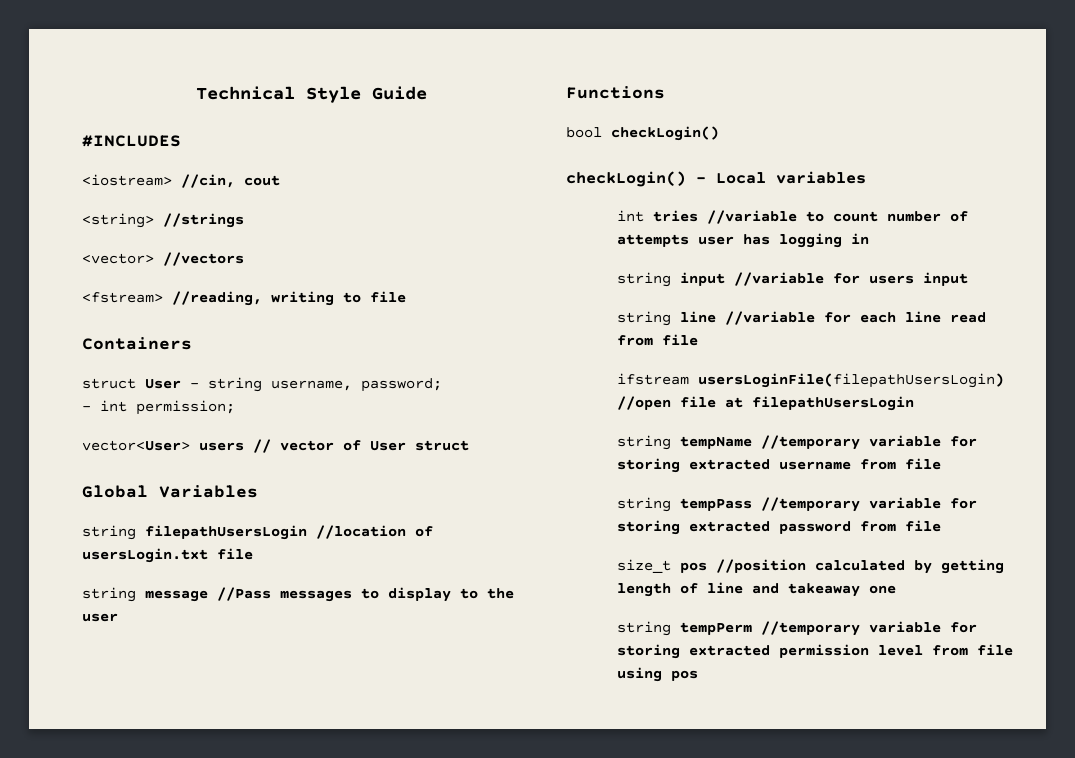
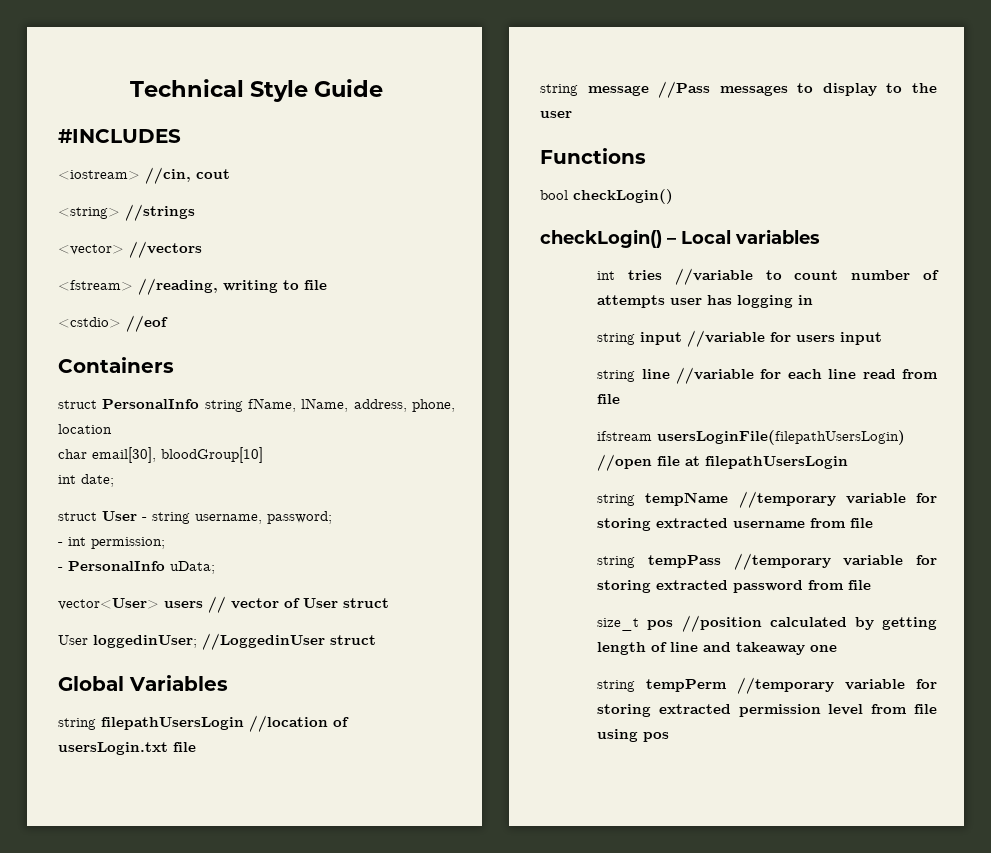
(406, 297) none -> [58,315,168,332] // <cstdio> //eof
(192, 343) none -> [58,398,455,412] [58,424,112,434] [58,447,263,463] [58,474,114,487] // struct PersonalInfo string fName, lName, address, phone, location // char email[30], bloodGroup[10] // int date;
(235, 407) none -> [58,561,215,574] // - PersonalInfo uData;
(469, 445) none -> [58,633,376,650] // User loggedinUser; //LoggedinUser struct

